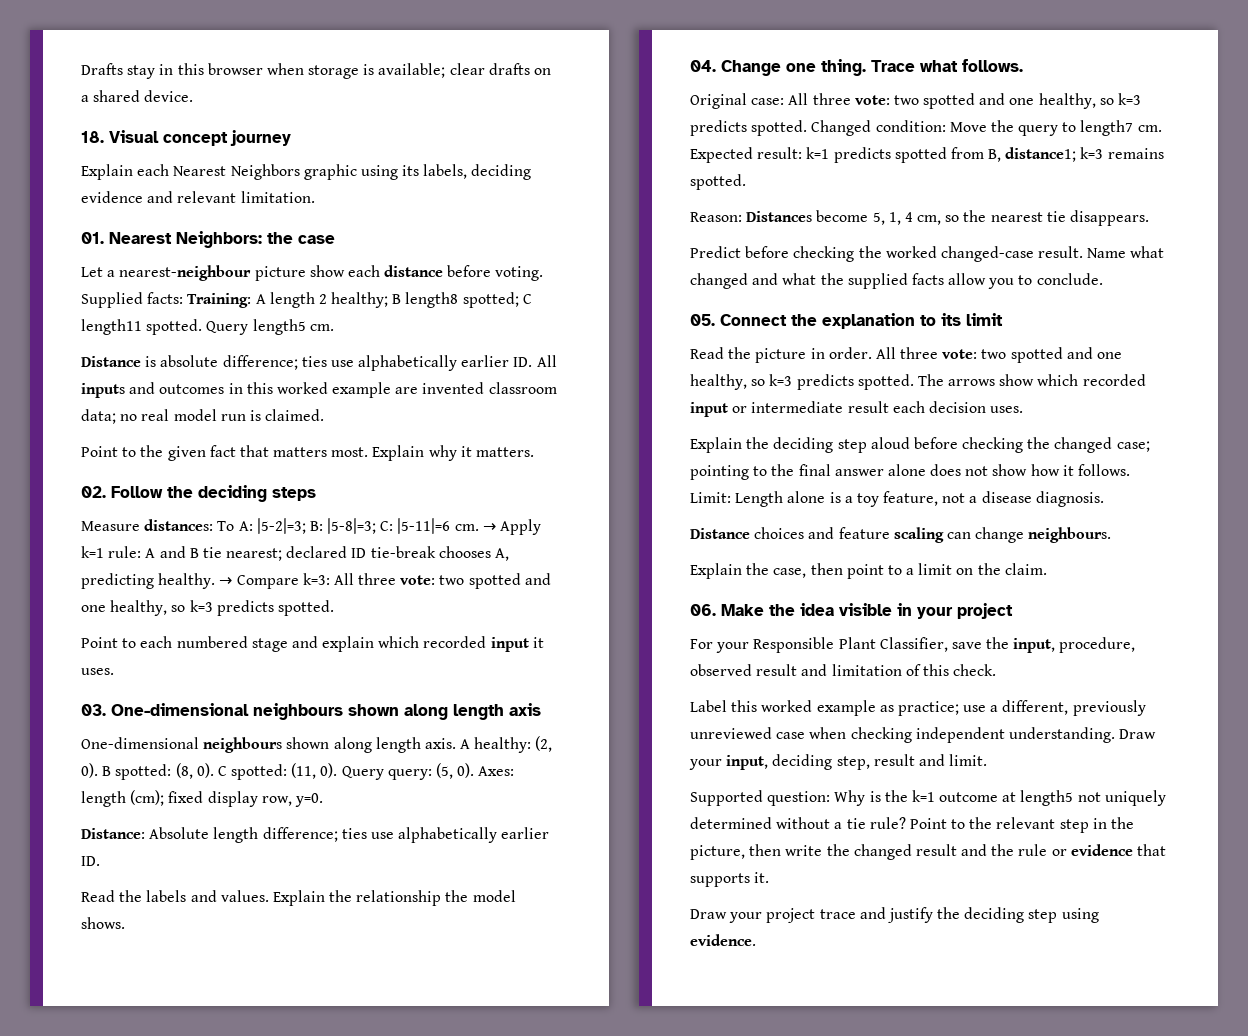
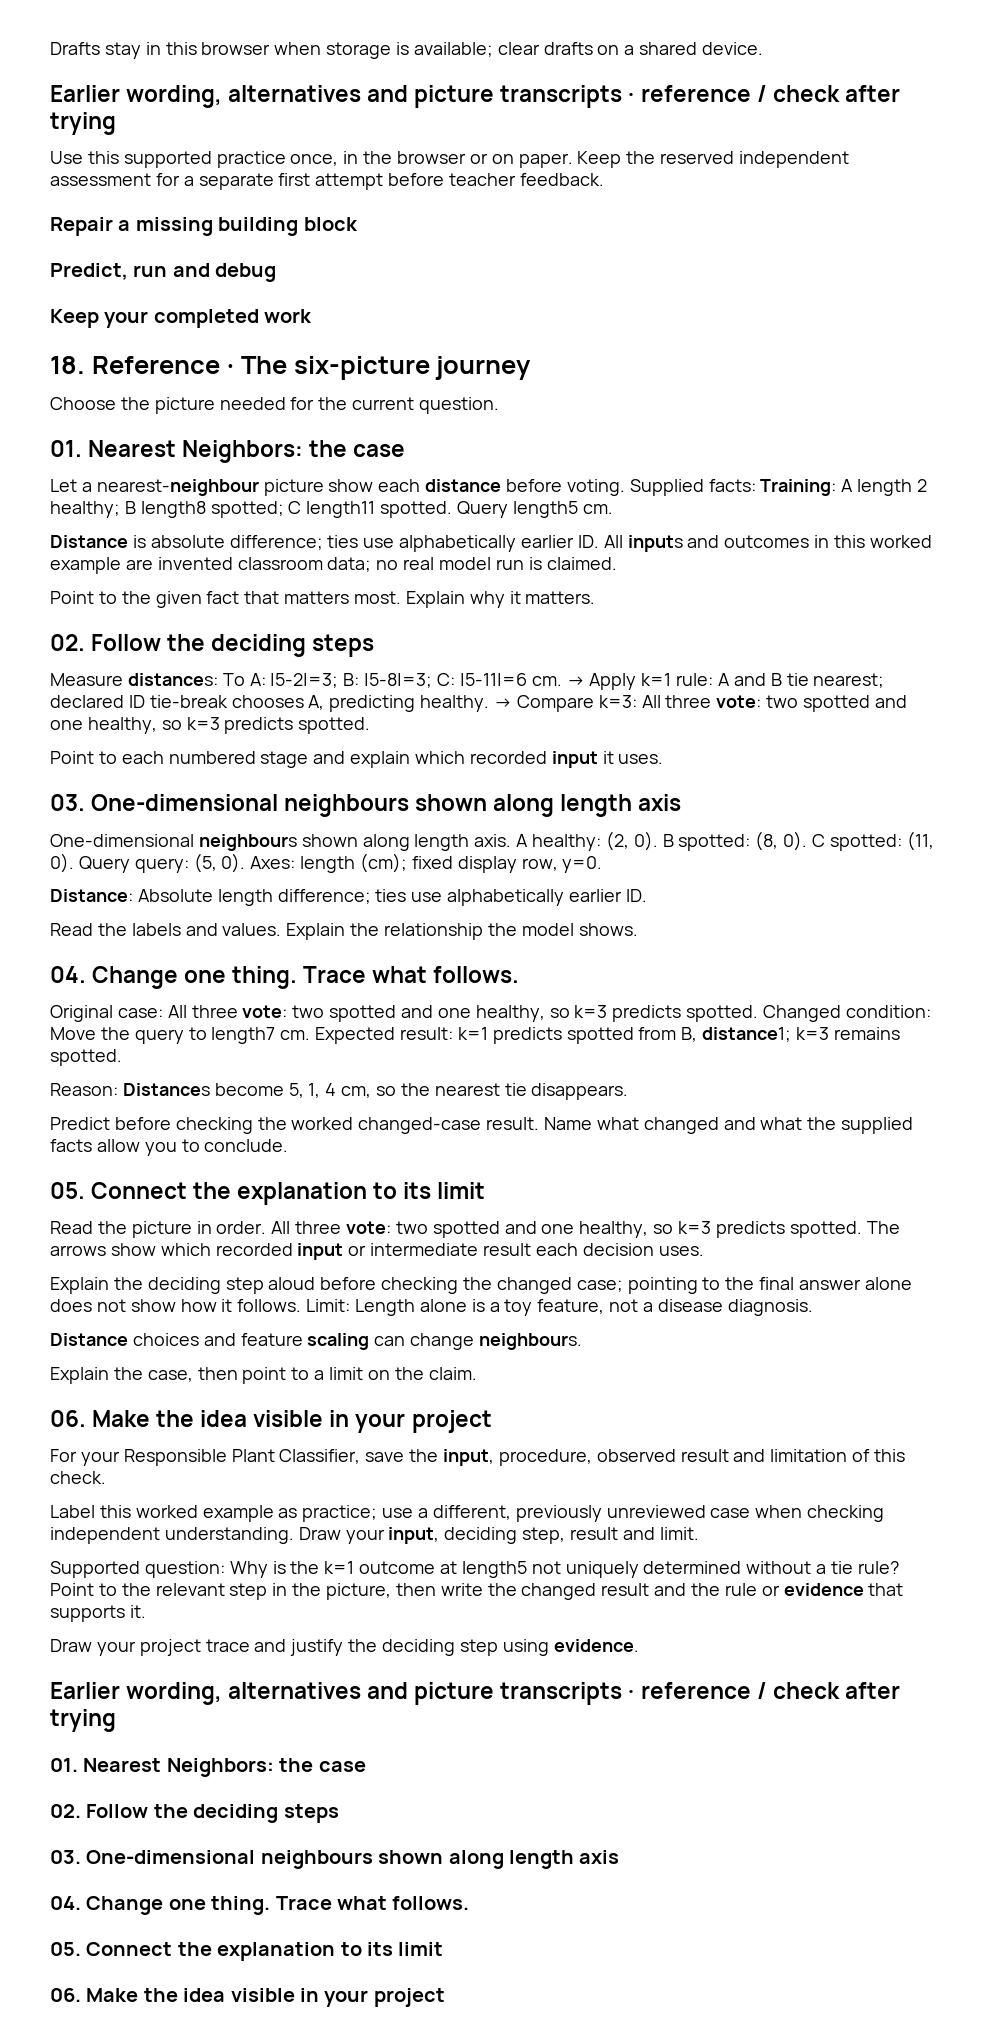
[81,130,291,146] [81,164,532,180] [81,191,315,203] 18. Visual concept journey // Explain each Nearest Neighbors graphic using its labels, deciding evidence and relevant limitation. -> [50,85,900,108] [50,112,116,135] [50,151,850,168] [50,173,604,190] [50,217,358,236] [50,263,277,282] [50,309,313,328] [50,356,532,380] [50,397,500,414] Earlier wording, alternatives and picture transcripts · reference / check after trying // Use this supported practice once, in the browser or on paper. Keep the reserved independent assessment for a separate first attempt before teacher feedback. // Repair a missing building block // Predict, run and debug // Keep your completed work // 18. Reference · The six-picture journey // Choose the picture needed for the current question.
(756, 940) none -> [50,1682,900,1705] [50,1709,116,1732] [50,1758,366,1777] [50,1804,339,1823] [50,1850,620,1869] [50,1896,470,1915] [50,1942,444,1961] [50,1988,445,2007] // Earlier wording, alternatives and picture transcripts · reference / check after trying // 01. Nearest Neighbors: the case // 02. Follow the deciding steps // 03. One-dimensional neighbours shown along length axis // 04. Change one thing. Trace what follows. // 05. Connect the explanation to its limit // 06. Make the idea visible in your project

